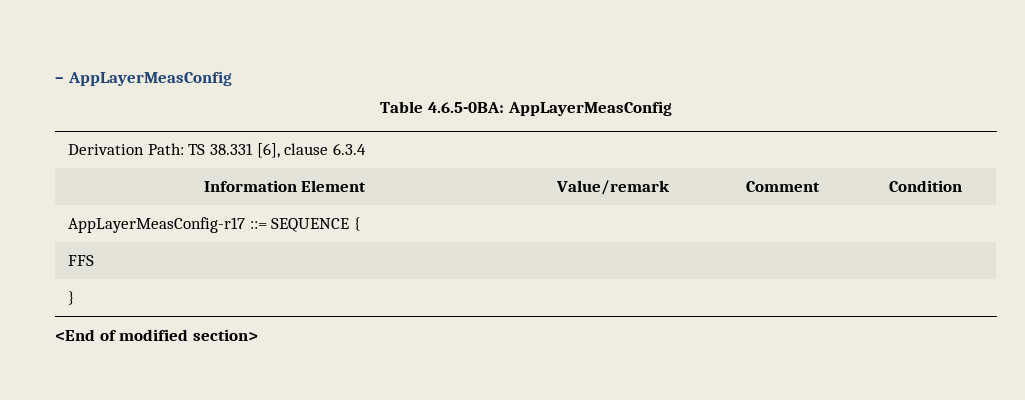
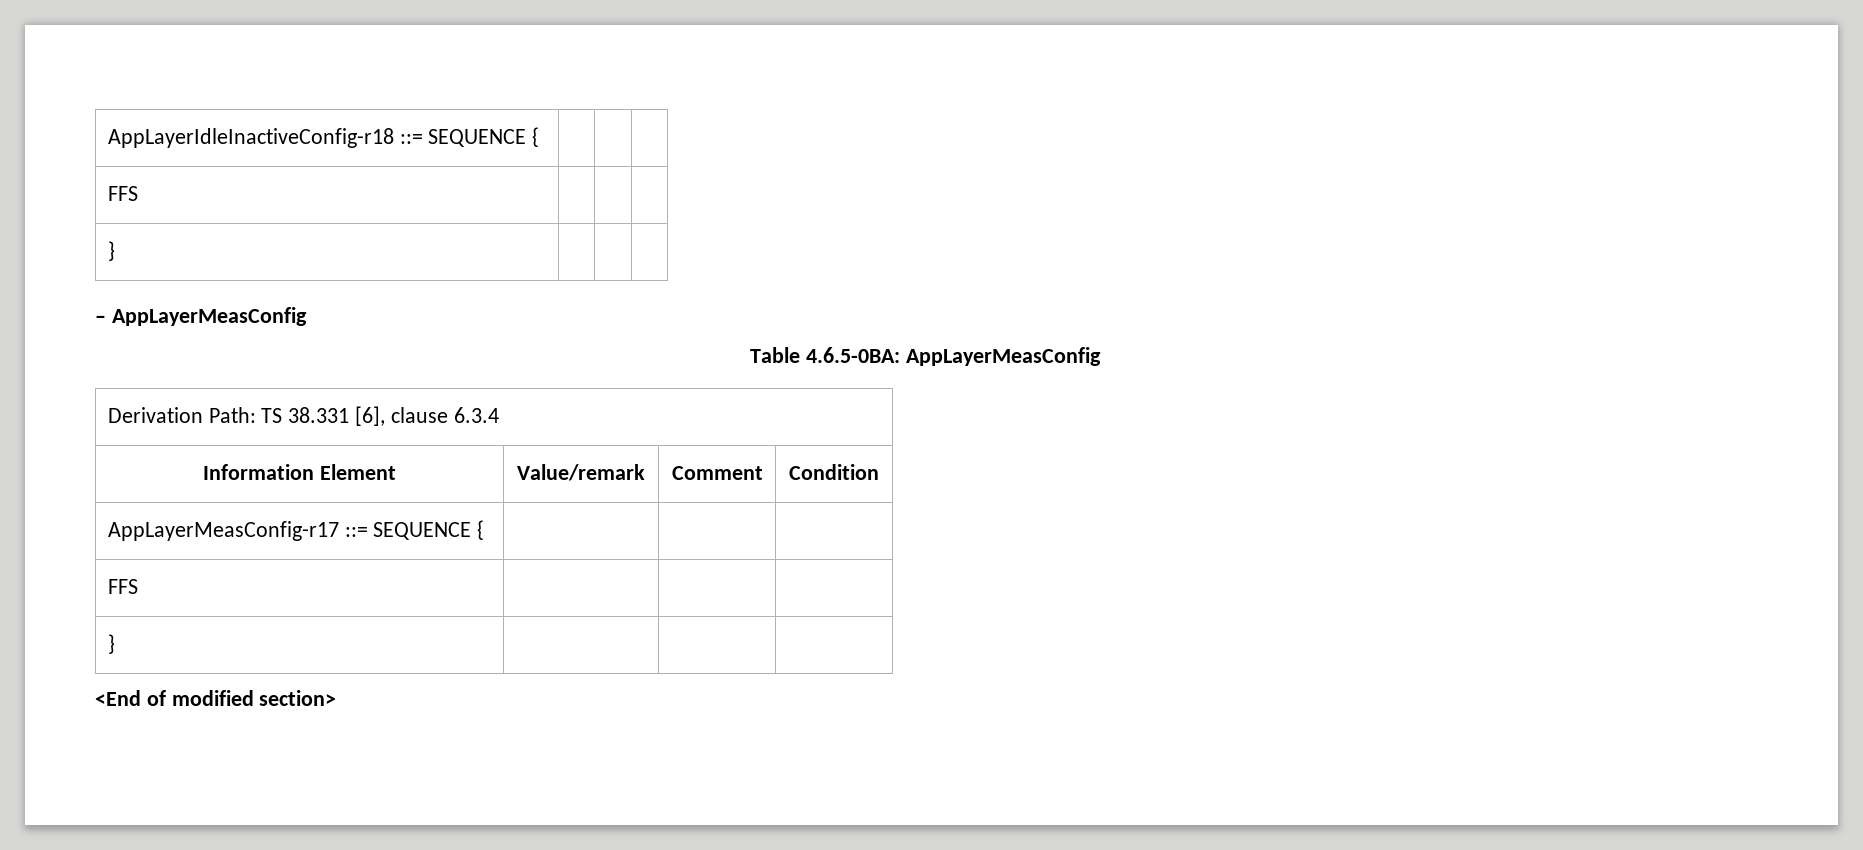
(55, 80) none -> [107,127,540,148] [107,186,138,201] [107,241,115,261] AppLayerIdleInactiveConfig-r18 ::= SEQUENCE { | | | // FFS | | | // } | | | //

